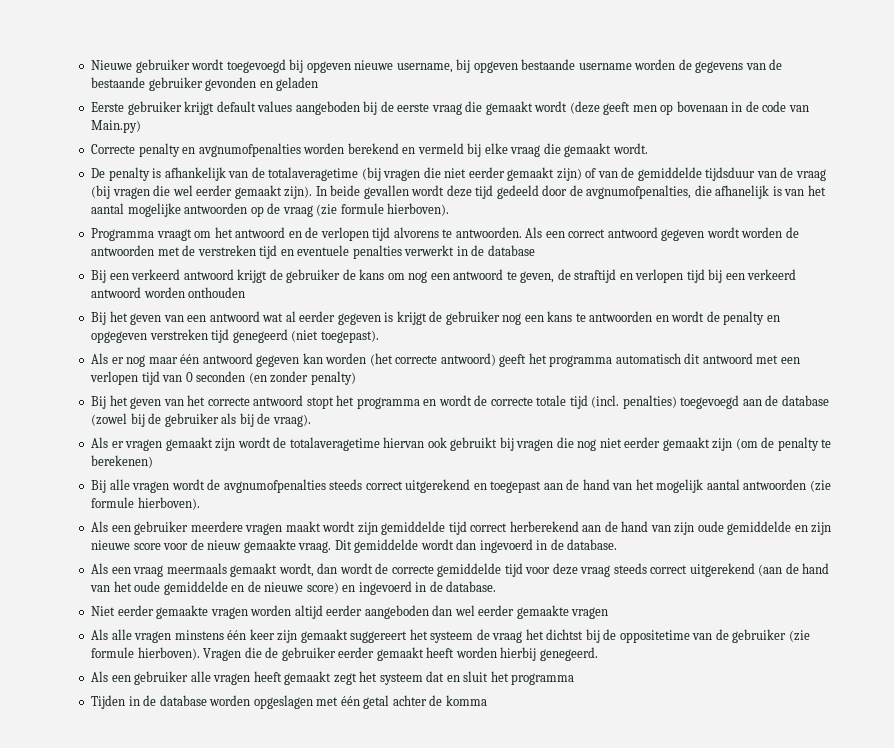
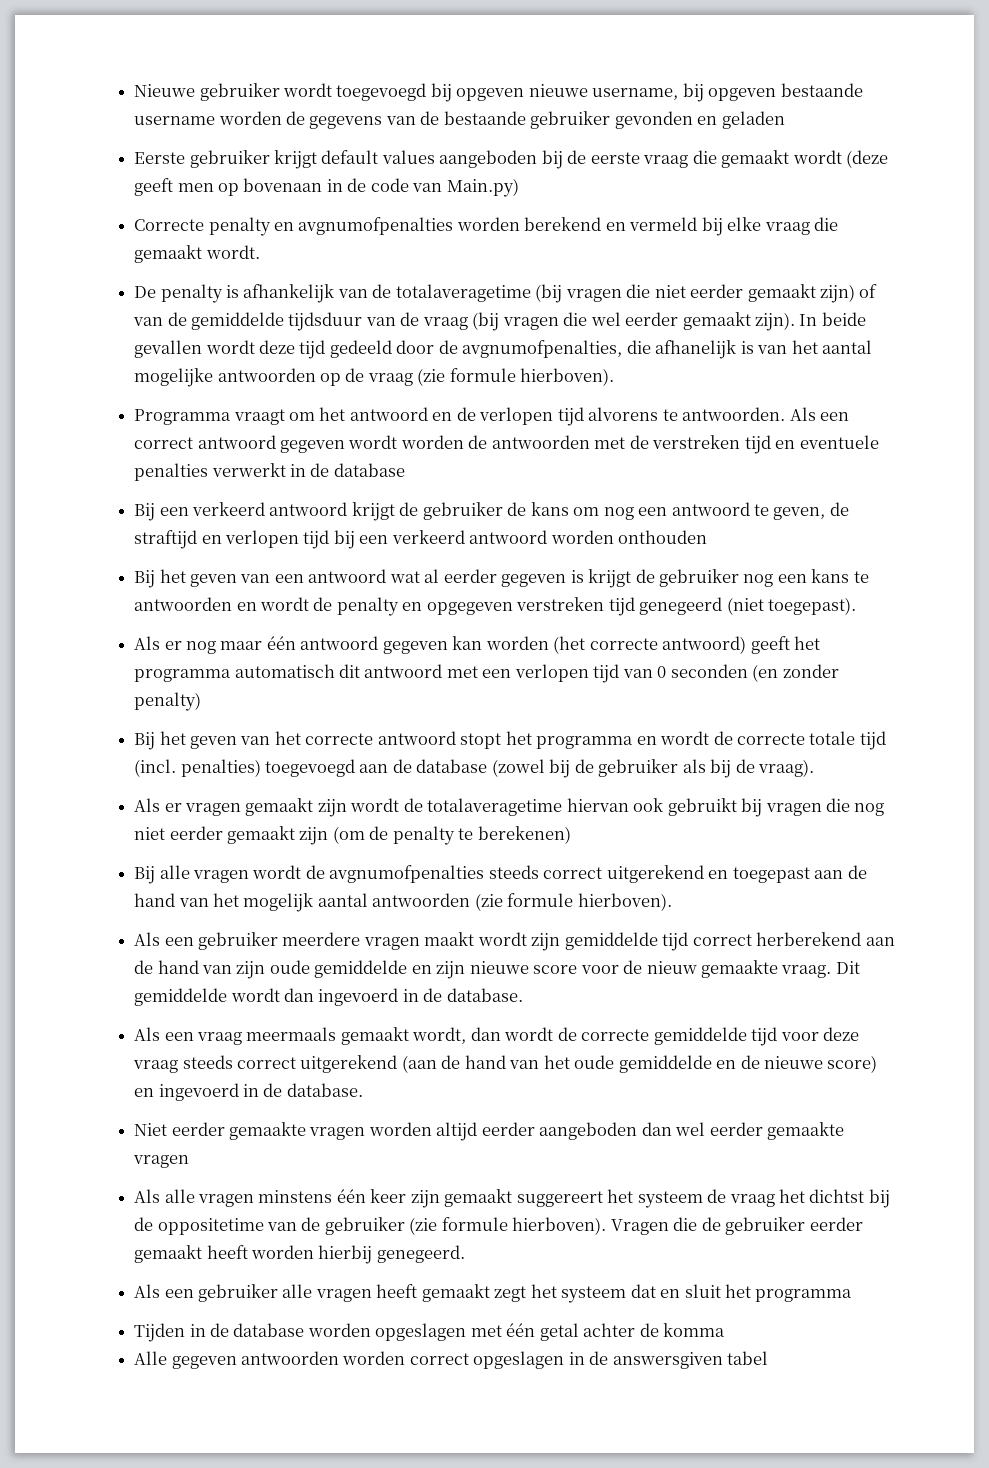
(487, 700) none -> [134,1351,769,1369] // Alle gegeven antwoorden worden correct opgeslagen in de answersgiven tabel

